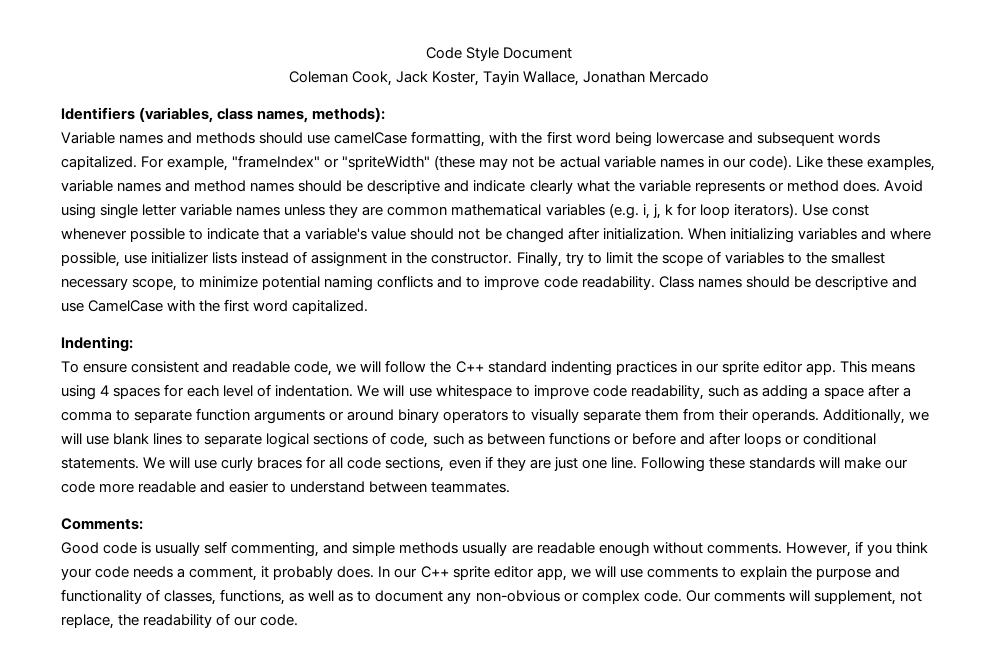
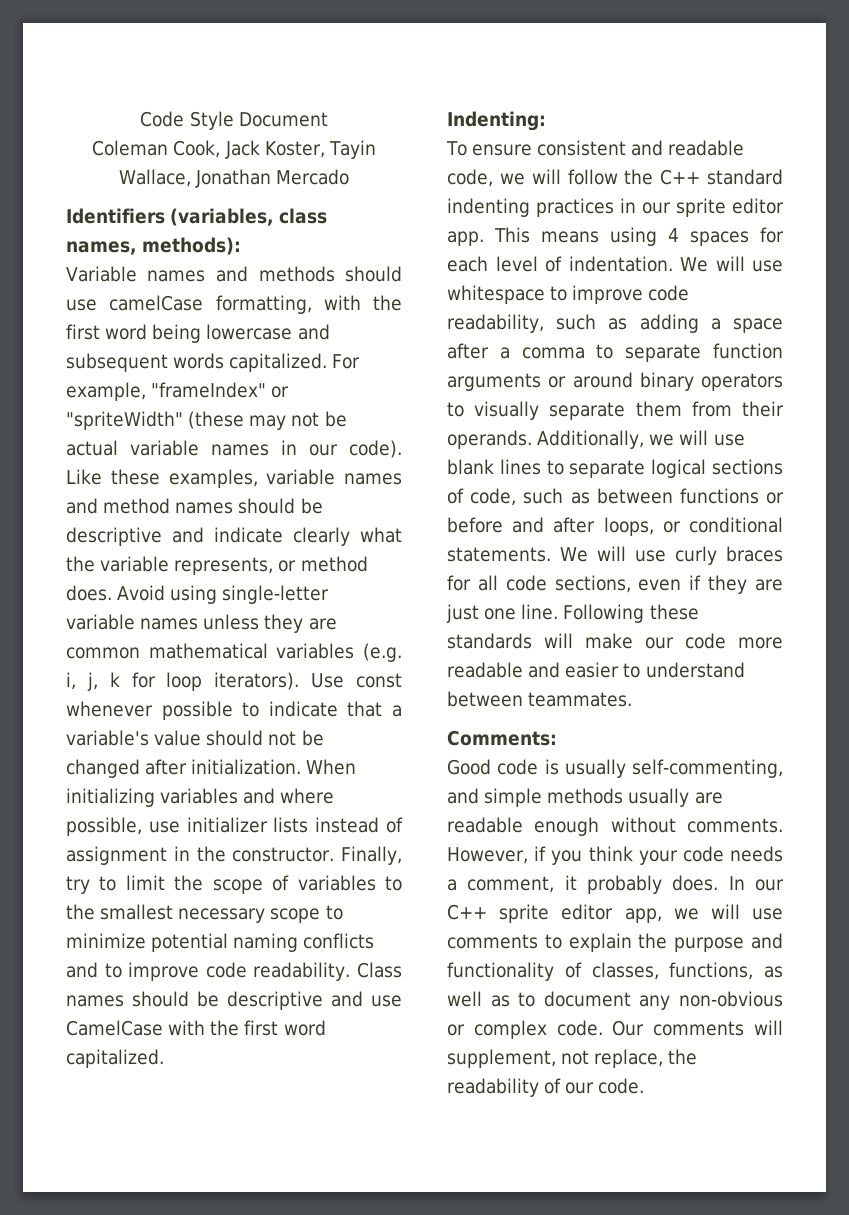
[694,181,765,194] represents -> [174,557,274,575] represents,
[100,204,178,219] single letter -> [222,585,330,604] single-letter
[132,278,178,291] scope, -> [270,908,321,923] scope
[743,433,781,447] loops -> [603,517,654,536] loops,
[204,541,320,557] self commenting, -> [632,759,784,778] self-commenting,

